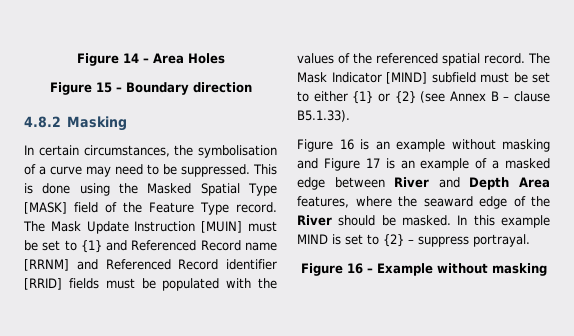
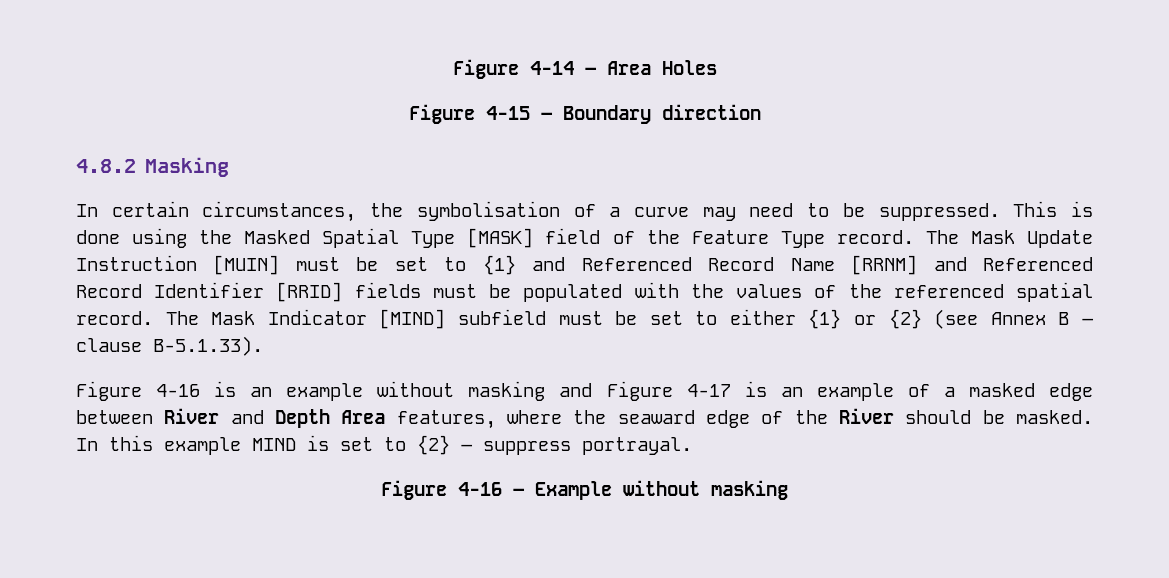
[76,53,139,66] Figure 14 -> [452,59,574,79] Figure 4-14
[95,82,112,93] 15 -> [485,106,530,120] 4-15
[245,242,277,251] name -> [790,258,835,271] Name
[226,259,277,270] identifier -> [154,282,265,298] Identifier
[297,110,350,122] [297,139,354,152] B5.1.33). // Figure 16 -> [153,336,263,356] [76,381,201,401] B-5.1.33). // Figure 4-16
[365,158,380,168] 17 -> [686,384,731,397] 4-17
[346,263,363,274] 16 -> [458,482,502,496] 4-16

